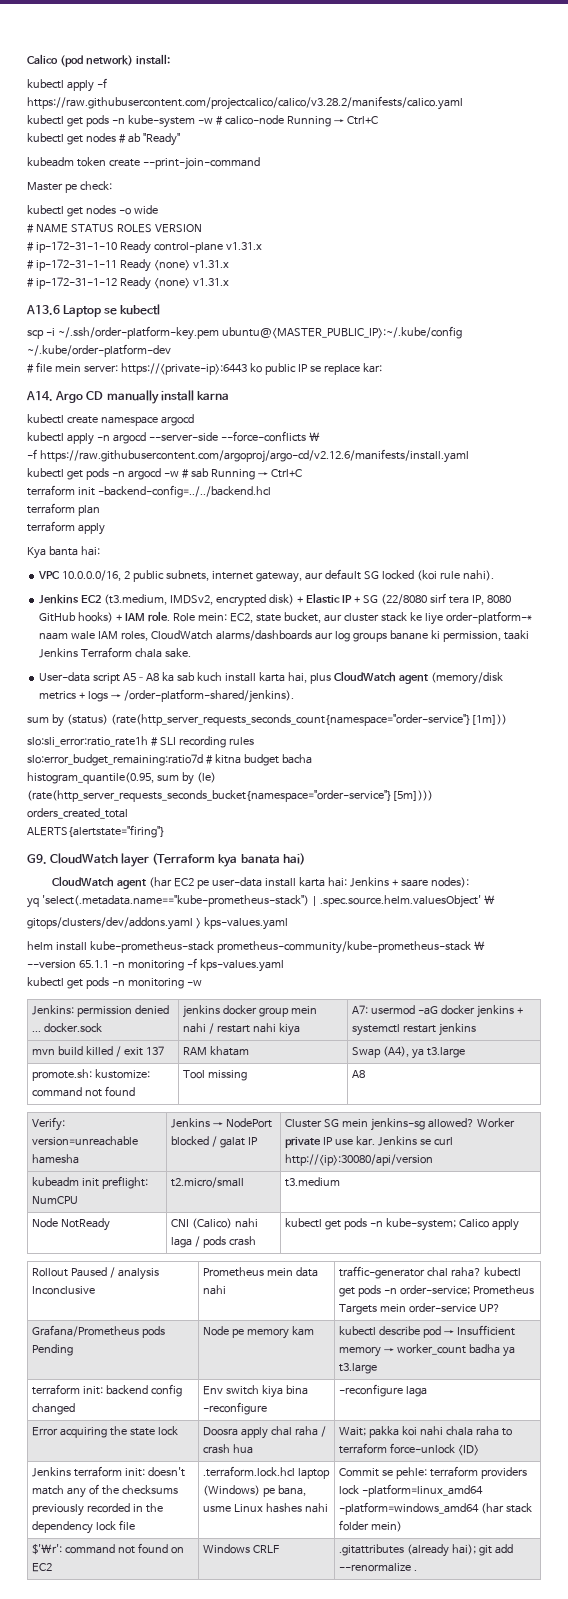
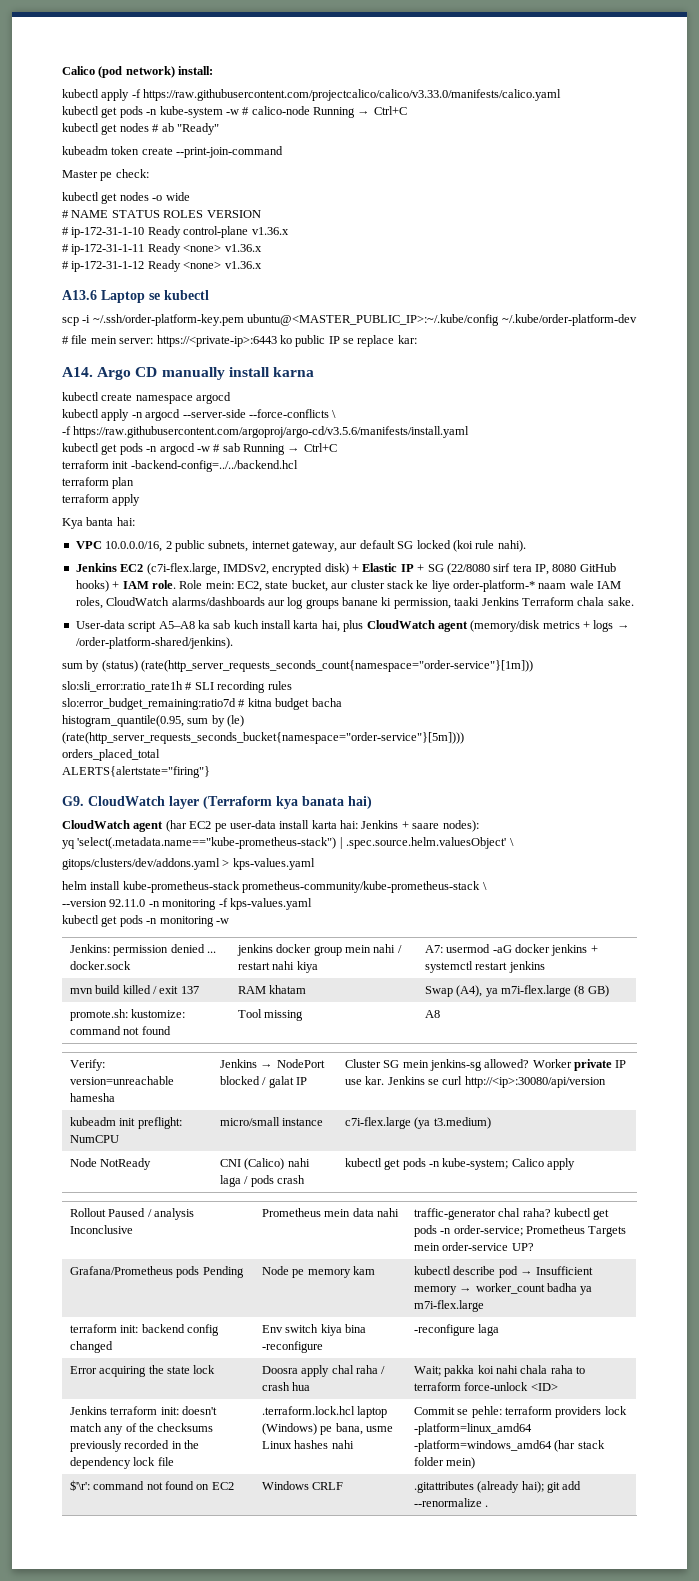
[27,96,463,110] https://raw.githubusercontent.com/projectcalico/calico/v3.28.2/manifests/calico.yaml -> [143,89,562,101] https://raw.githubusercontent.com/projectcalico/calico/v3.33.0/manifests/calico.yaml
[225,242,262,250] v1.31.x -> [251,227,289,235] v1.36.x
[192,260,229,268] v1.31.x -> [224,244,262,252] v1.36.x
[192,278,229,286] v1.31.x -> [224,261,262,269] v1.36.x
[39,449,469,463] https://raw.githubusercontent.com/argoproj/argo-cd/v2.12.6/manifests/install.yaml -> [73,426,470,438] https://raw.githubusercontent.com/argoproj/argo-cd/v3.5.6/manifests/install.yaml
[104,594,168,605] (t3.medium, -> [146,563,220,575] (c7i-flex.large,
[27,808,128,819] orders_created_total -> [62,749,160,761] orders_placed_total
[78,960,109,968] 65.1.1 -> [109,899,146,907] 92.11.0
[427,1047,466,1058] t3.large -> [500,985,609,997] m7i-flex.large (8 GB)
[171,1177,245,1188] [285,1177,341,1187] t2.micro/small | t3.medium -> [219,1117,324,1126] [344,1117,491,1129] micro/small instance | c7i-flex.large (ya t3.medium)
[339,1363,378,1374] t3.large -> [413,1300,484,1312] m7i-flex.large

